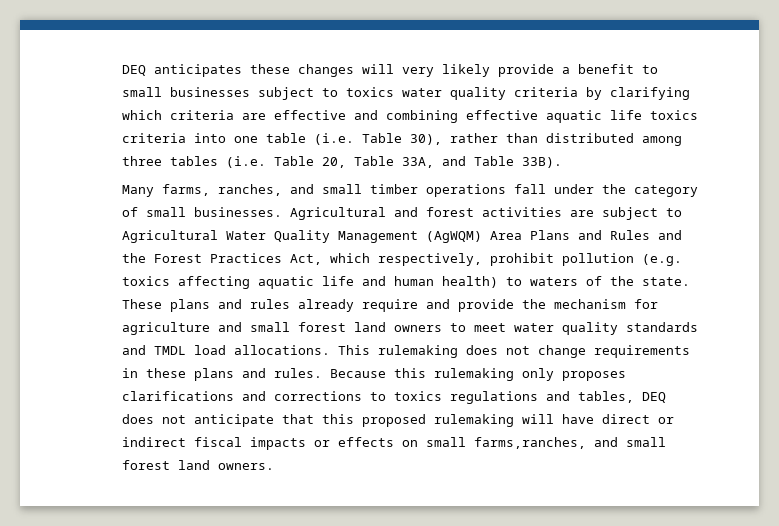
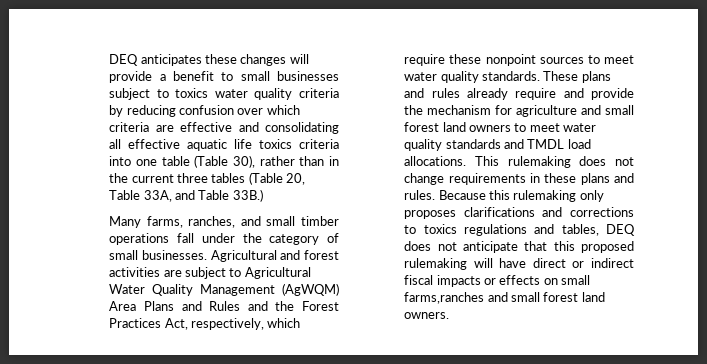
[402,64,491,77] very likely -> (309, 59) none
[610,87,691,100] clarifying -> [126,105,264,117] reducing confusion over
[386,110,459,123] combining -> [265,122,339,134] [109,139,122,149] consolidating all
[314,133,403,145] (i.e. Table -> [194,155,229,168] (Table
[546,133,683,146] [122,156,315,168] distributed among three tables (i.e. Table -> [329,156,339,166] [109,172,283,185] in the current three tables (Table
[522,157,563,168] 33B). -> [232,189,263,202] 33B.)
[330,253,683,266] [122,276,691,289] which respectively, prohibit pollution (e.g. toxics affecting aquatic life and human health) to waters of the state. -> [191,318,301,330] [404,54,634,66] [404,71,541,83] respectively, which require these nonpoint sources to meet water quality standards.
[474,437,587,449] farms,ranches, -> [404,292,485,304] farms,ranches

